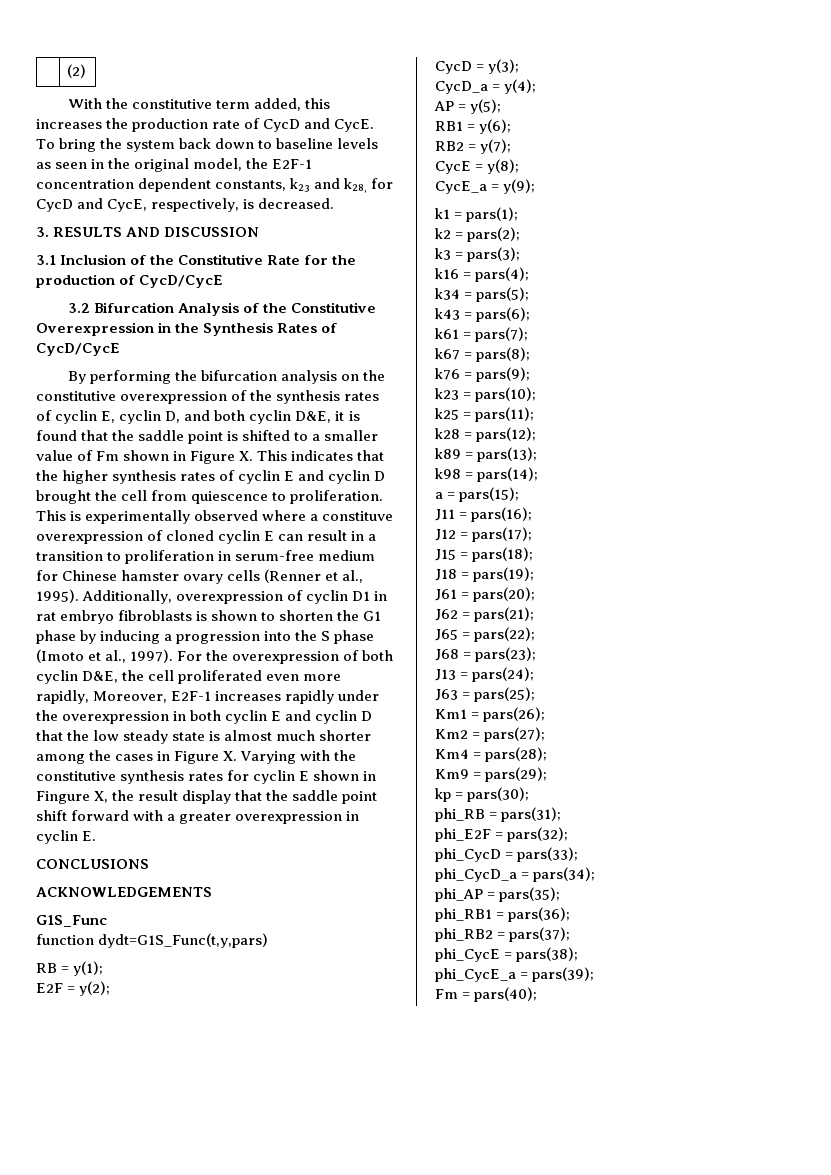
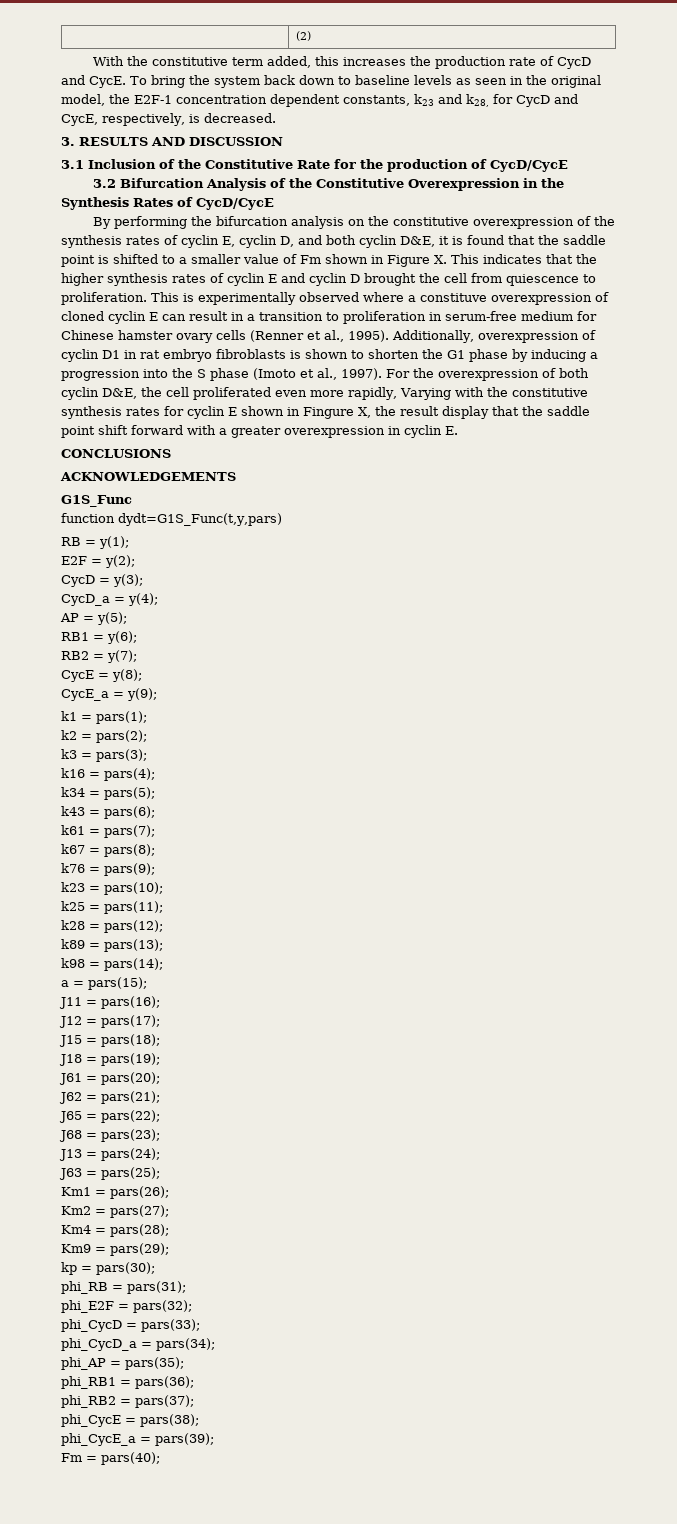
[93,690,380,704] [36,710,373,724] [36,730,372,744] [36,750,238,764] Moreover, E2F-1 increases rapidly under the overexpression in both cyclin E and cyclin D that the low steady state is almost much shorter among the cases in Figure X. -> (397, 393) none

